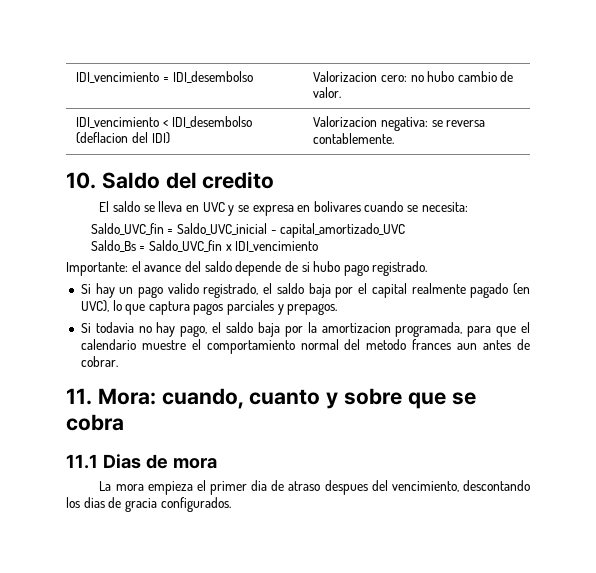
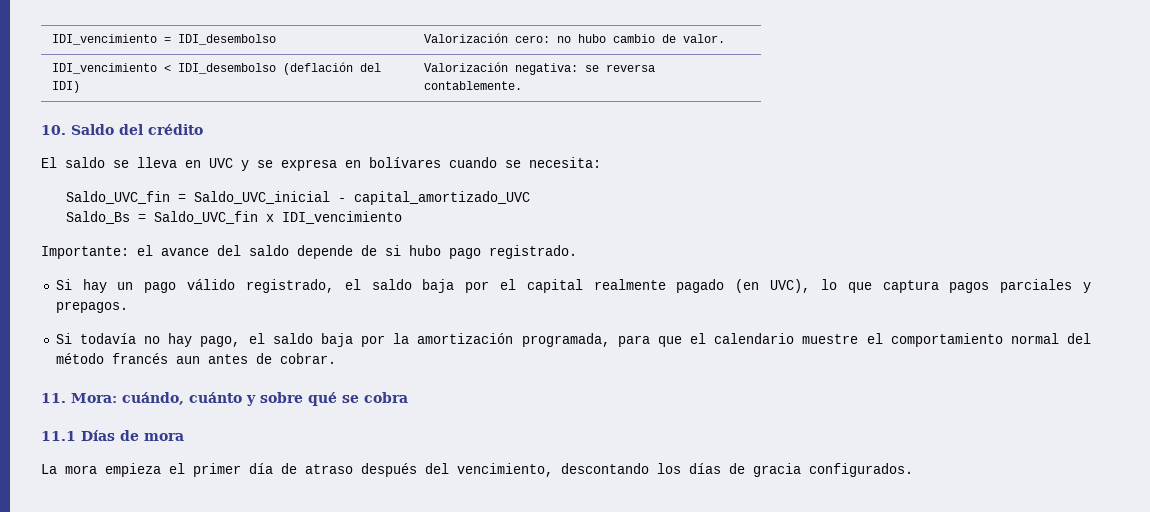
[313,71,378,82] Valorizacion -> [423,33,508,43] Valorización
[76,132,129,144] (deflacion -> [282,62,353,75] (deflación
[313,116,378,127] Valorizacion -> [423,62,508,72] Valorización
[202,171,275,189] credito -> [148,124,203,135] crédito
[313,201,361,212] bolivares -> [369,157,441,168] bolívares
[167,283,199,294] valido -> [187,279,236,290] válido
[95,322,134,333] todavia -> [80,333,137,344] todavía
[321,323,391,333] amortizacion -> [417,333,514,344] amortización
[366,339,452,350] metodo frances -> [55,353,168,364] método francés
[161,388,321,409] cuando, cuanto -> [122,392,242,405] cuándo, cuánto
[407,392,446,409] que -> [308,392,337,406] qué
[102,454,141,469] Dias -> [81,430,115,441] Días
[251,480,268,491] dia -> [249,463,273,474] día
[324,480,368,495] despues -> [361,463,417,477] después
[83,497,105,508] dias -> [689,463,721,474] días

